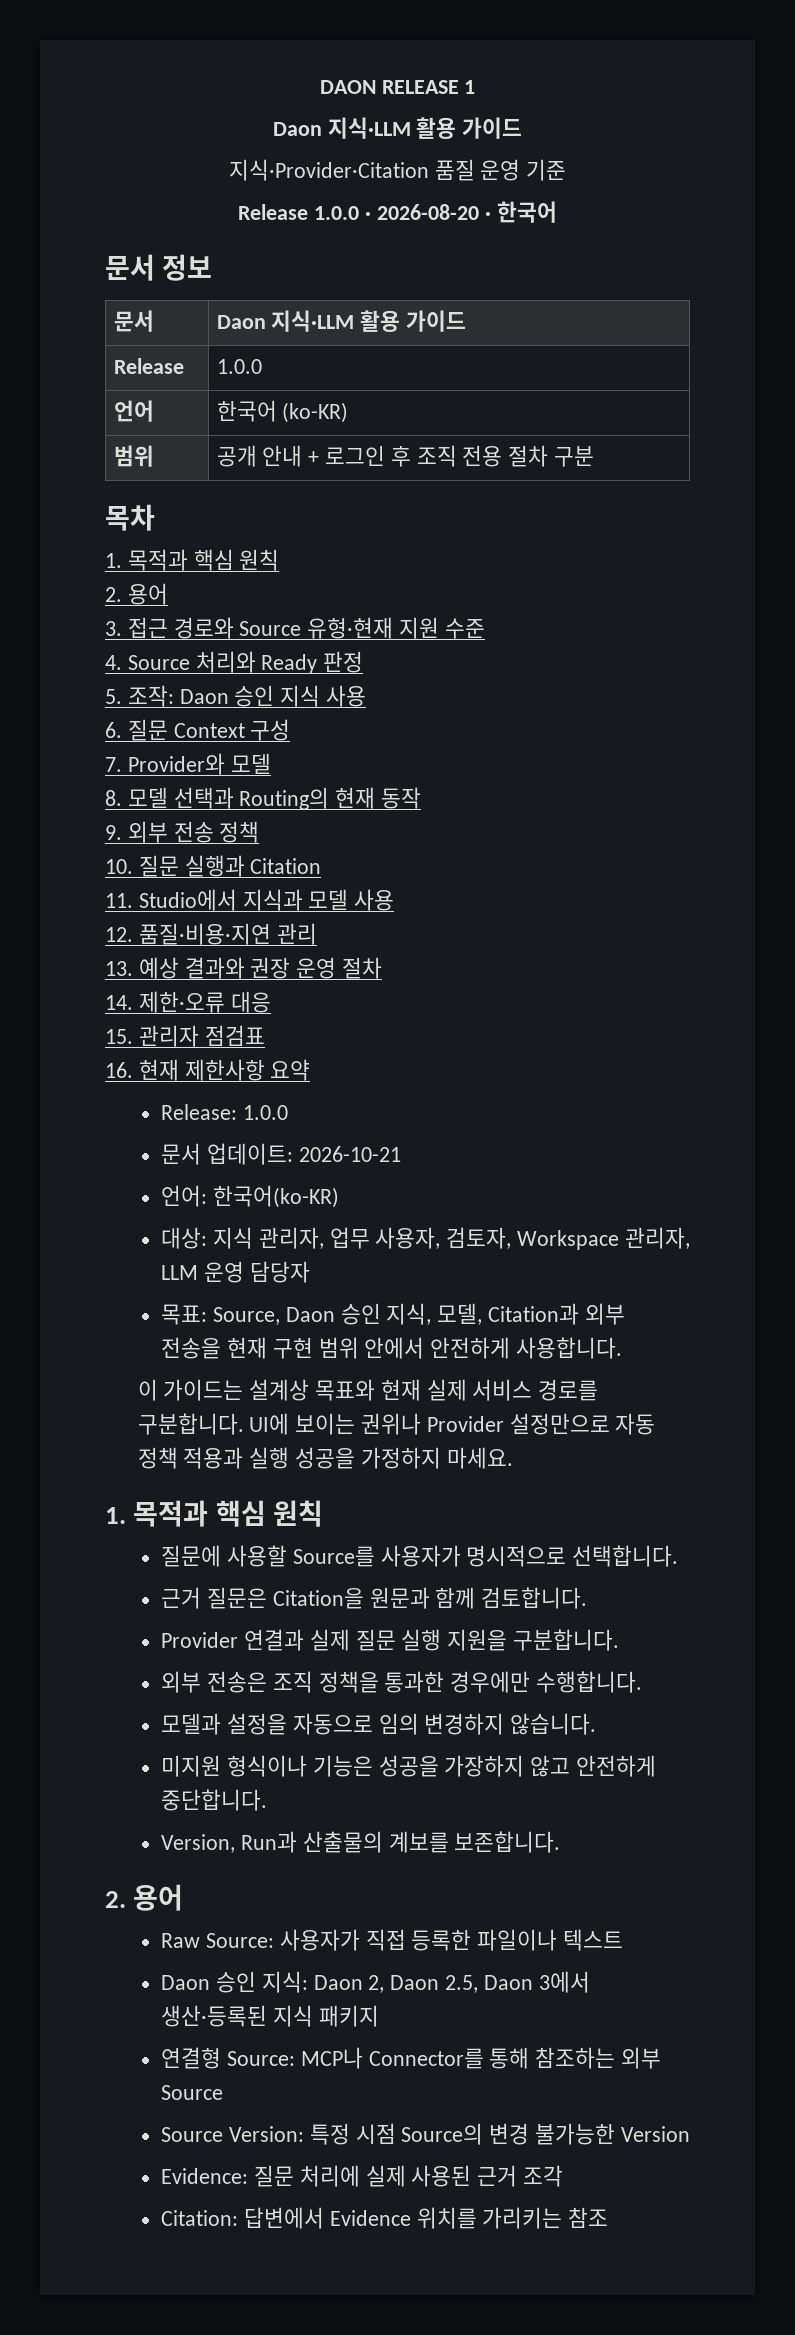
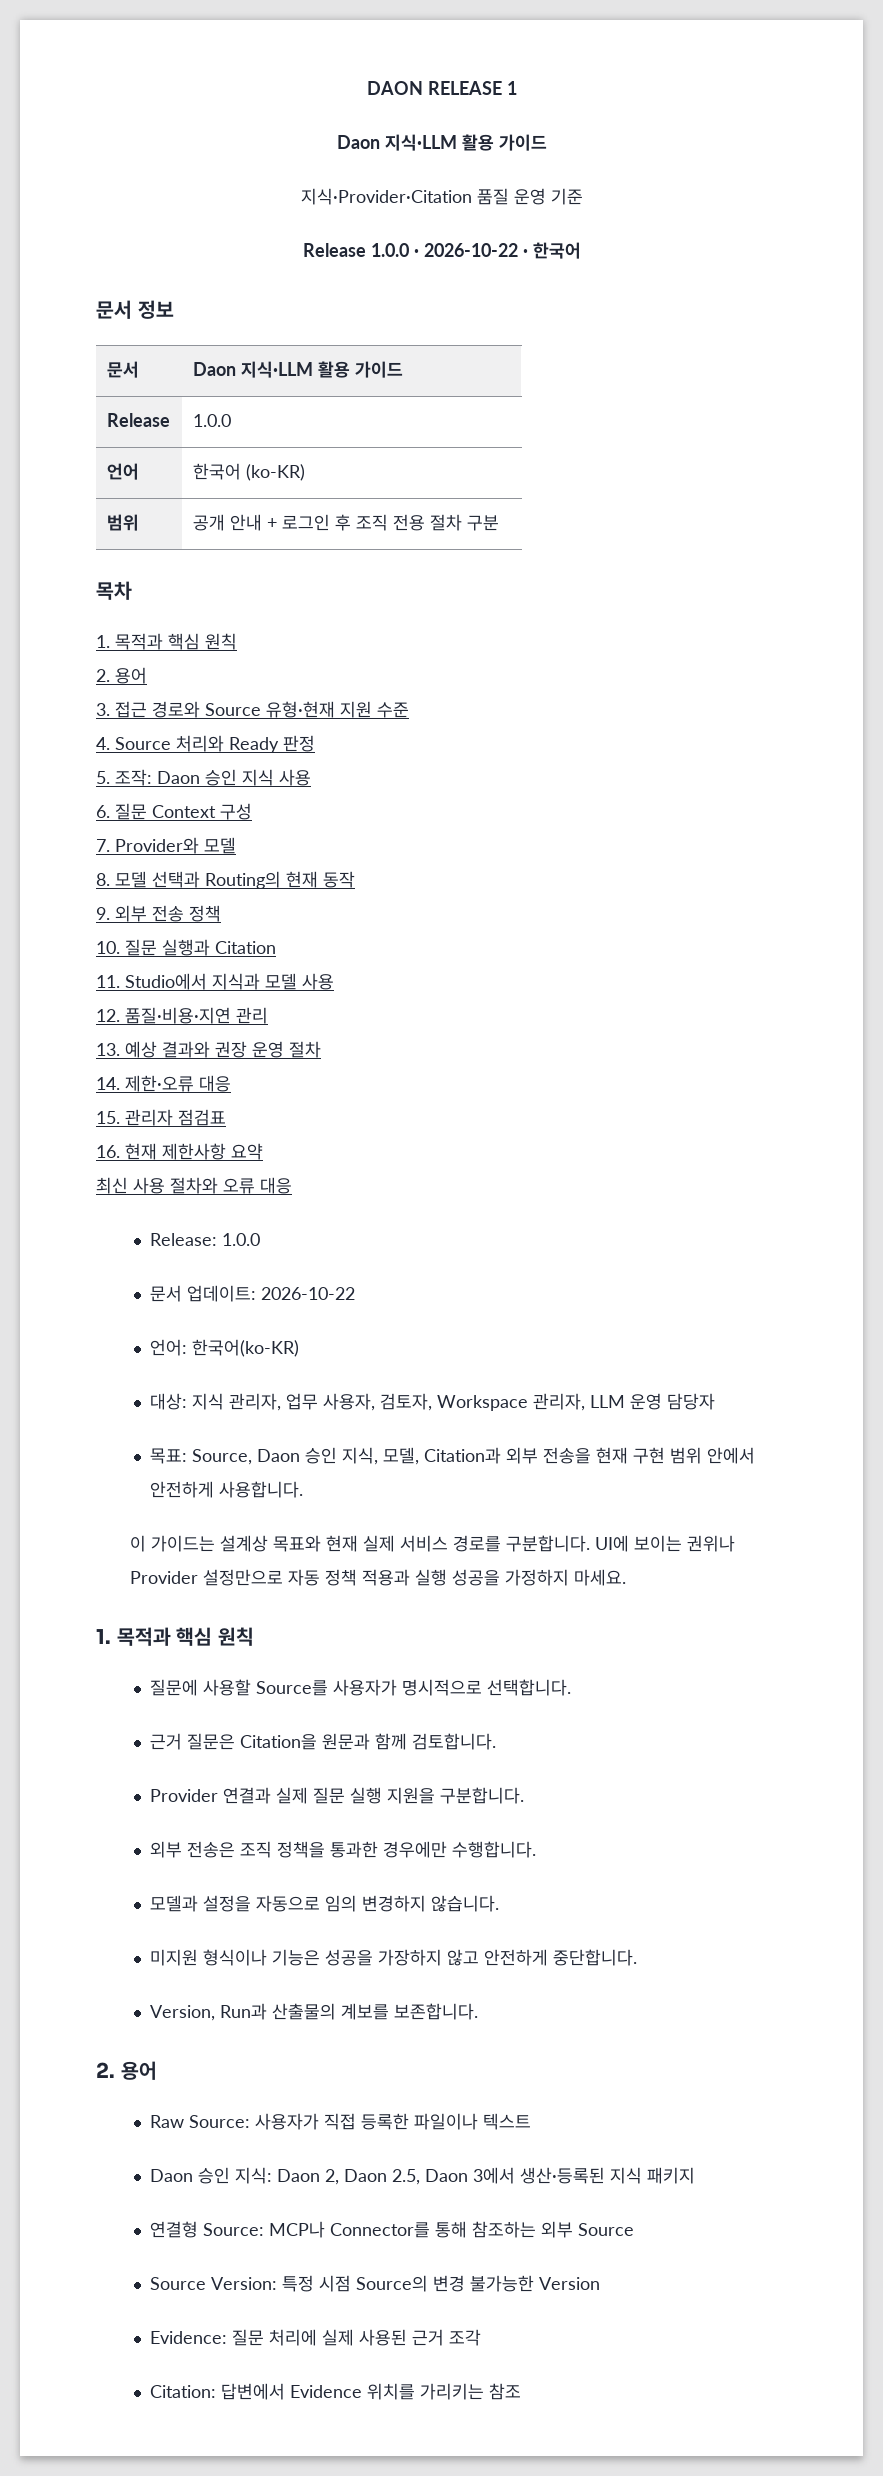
[376,204,479,220] 2026-08-20 -> [423,243,518,257] 2026-10-22
(311, 1070) none -> [96,1177,292,1194] // 최신 사용 절차와 오류 대응
[298,1146,401,1162] 2026-10-21 -> [261,1287,356,1300] 2026-10-22

